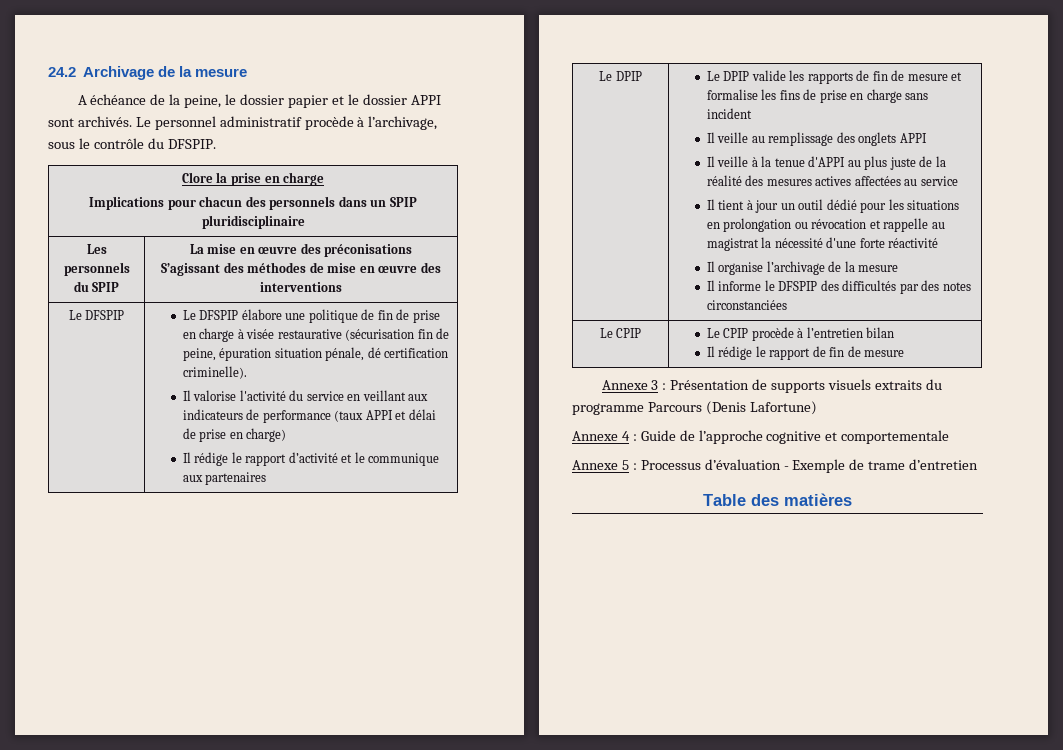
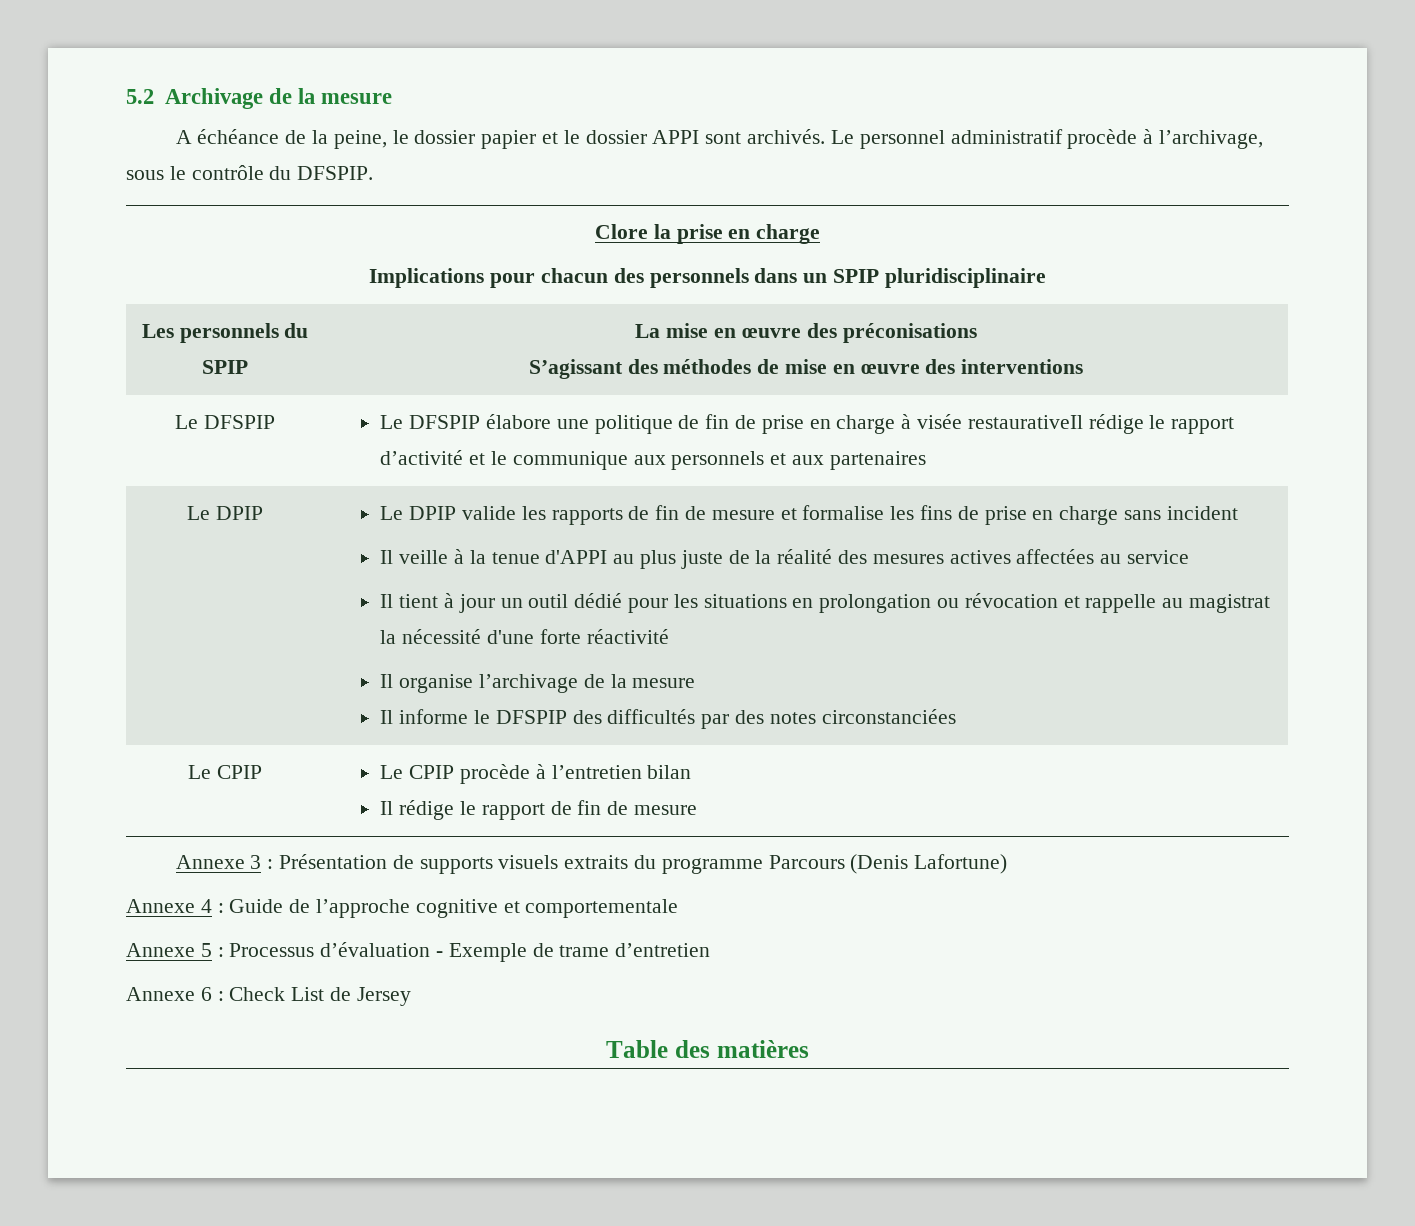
[48,67,76,77] 24.2 -> [126,89,154,104] 5.2
[277,328,450,341] [182,347,449,361] [182,366,247,379] [182,390,429,401] [182,409,436,423] [182,428,287,442] [182,452,191,463] restaurative (sécurisation fin de peine, épuration situation pénale, dé certification criminelle). // Il valorise l'activité du service en veillant aux indicateurs de performance (taux APPI et délai de prise en charge) // Il -> [967,415,1083,429] restaurativeIl
(203, 478) none -> [671,451,825,470] personnels et aux
[706,132,927,146] // Il veille au remplissage des onglets APPI -> (1238, 513) none
(979, 464) none -> [126,987,411,1006] // Annexe 6 : Check List de Jersey

